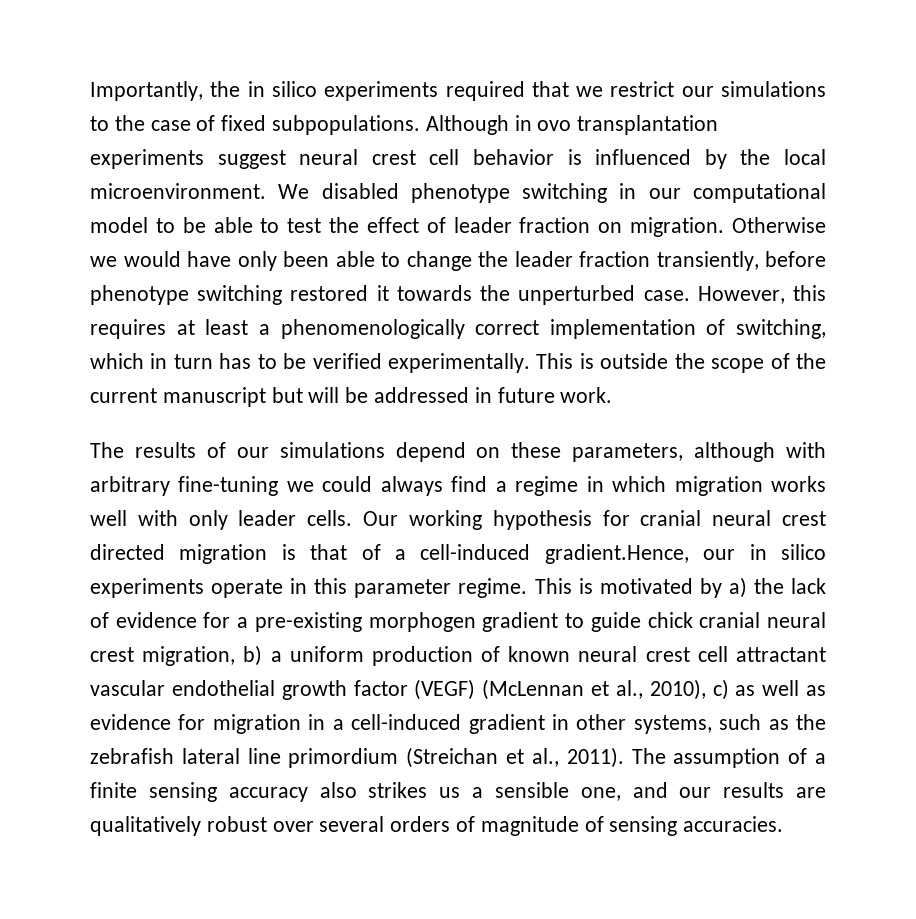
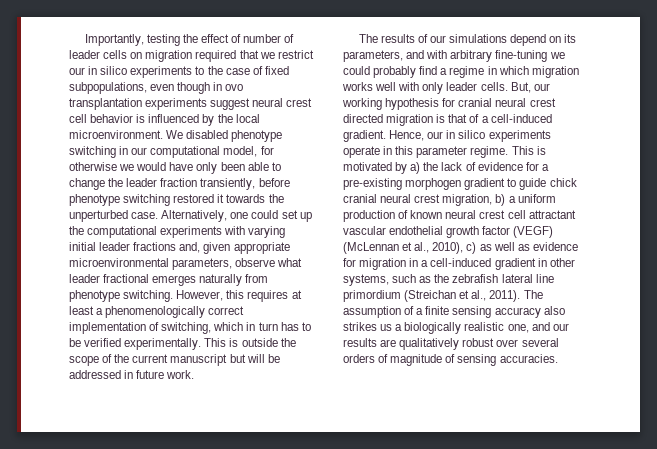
[210,81,439,101] the in silico experiments -> [146,34,295,46] [69,50,193,62] testing the effect of number of leader cells on migration
[720,81,826,97] simulations -> [88,66,193,78] in silico experiments
[272,115,509,135] subpopulations. Although -> [69,82,211,94] subpopulations, even though
[90,217,826,237] model to be able to test the effect of leader fraction on migration. Otherwise -> [223,146,274,157] [69,162,117,171] model, for otherwise
(690, 295) none -> [161,210,312,222] [69,226,286,238] [69,242,290,254] [69,258,303,270] [69,274,269,286] [69,290,174,302] Alternatively, one could set up the computational experiments with varying initial leader fractions and, given appropriate microenvironmental parameters, observe what leader fractional emerges naturally from phenotype switching.
[511,442,776,462] these parameters, although -> [564,34,577,43] [343,50,425,62] its parameters, and
[380,476,443,496] always -> [373,66,417,78] probably
[363,511,399,526] Our -> [510,82,550,93] But, our
[544,544,689,564] gradient.Hence, -> [343,130,425,142] gradient. Hence,
[494,782,569,798] sensible -> [404,322,505,334] biologically realistic

